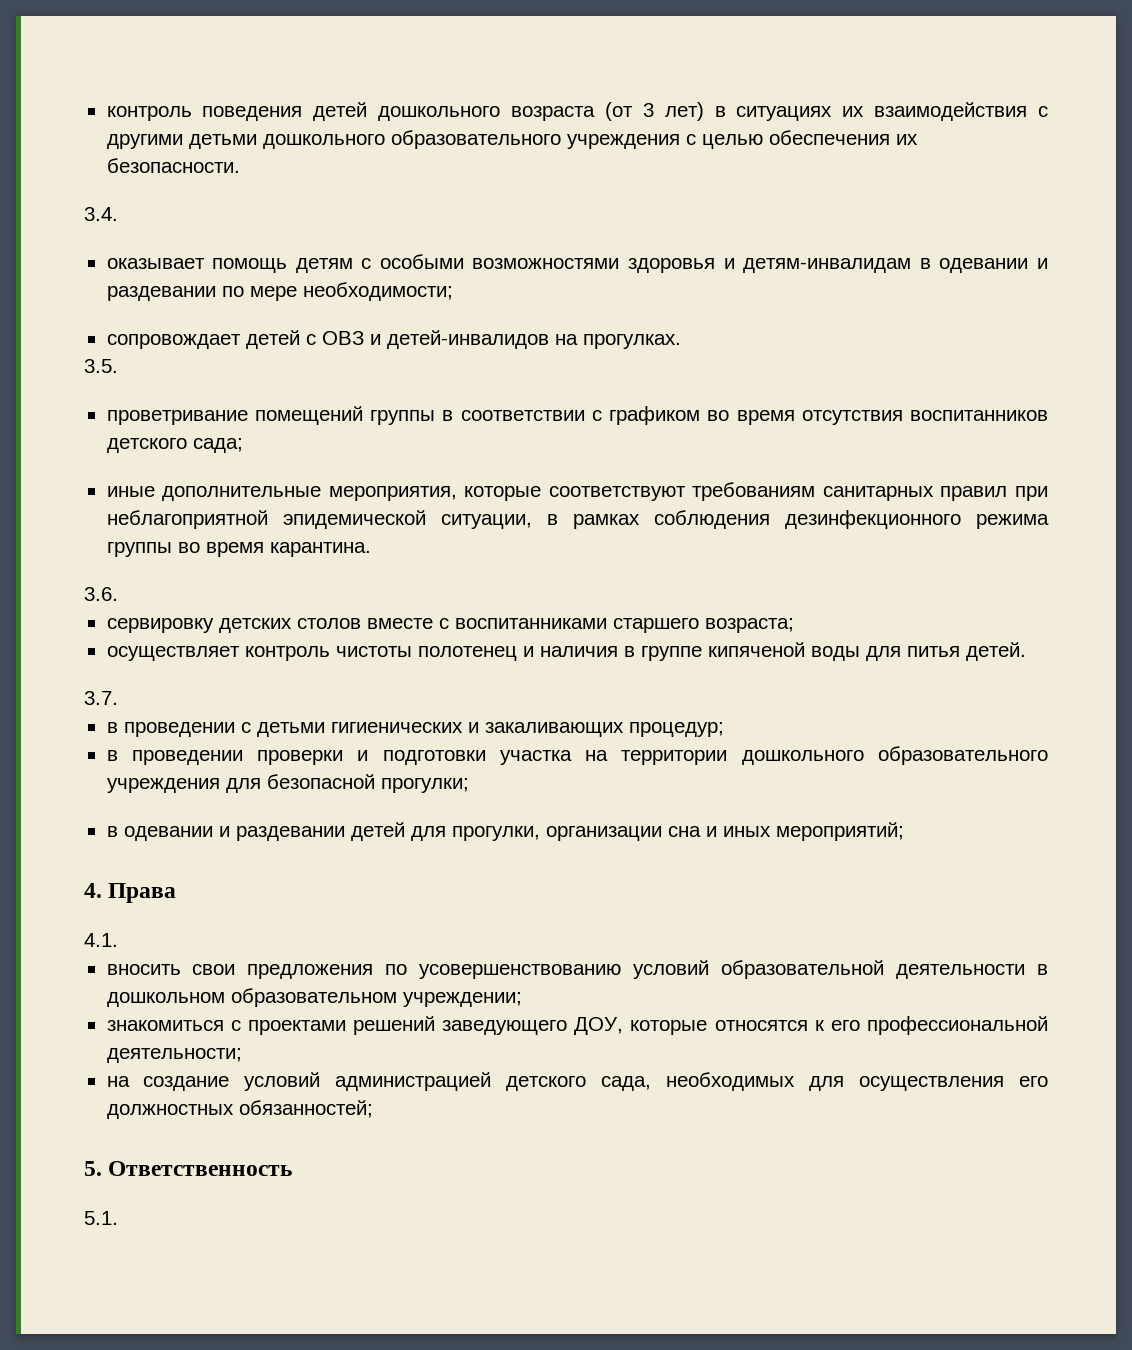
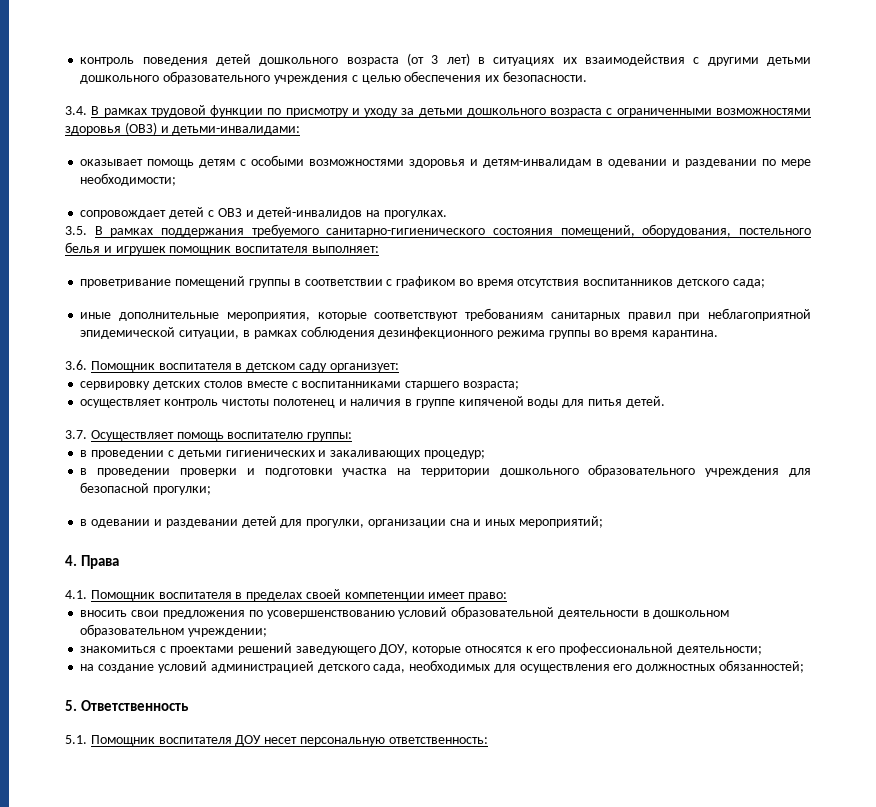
(118, 214) none -> [91,105,811,117] [65,122,301,135] В рамках трудовой функции по присмотру и уходу за детьми дошкольного возраста с ограниченными возможностями здоровья (ОВЗ) и детьми-инвалидами:
(118, 366) none -> [94,224,811,237] [65,242,379,255] В рамках поддержания требуемого санитарно-гигиенического состояния помещений, оборудования, постельного белья и игрушек помощник воспитателя выполняет:
(118, 594) none -> [90,361,399,372] Помощник воспитателя в детском саду организует:
(118, 698) none -> [90,430,353,441] Осуществляет помощь воспитателю группы:
(118, 940) none -> [90,589,508,601] Помощник воспитателя в пределах своей компетенции имеет право:
(118, 1218) none -> [90,735,488,746] Помощник воспитателя ДОУ несет персональную ответственность:

